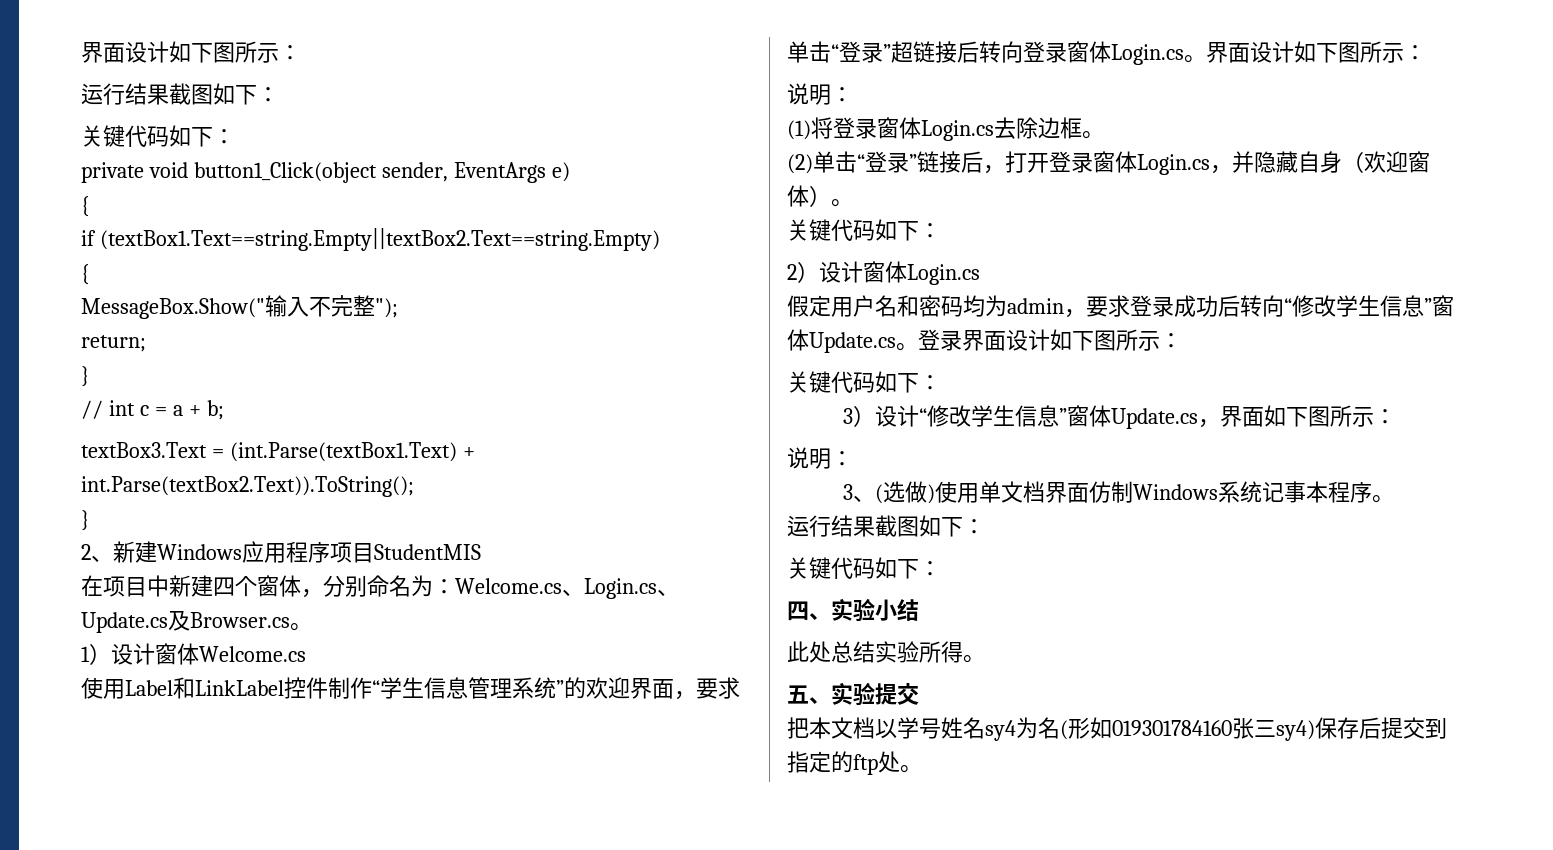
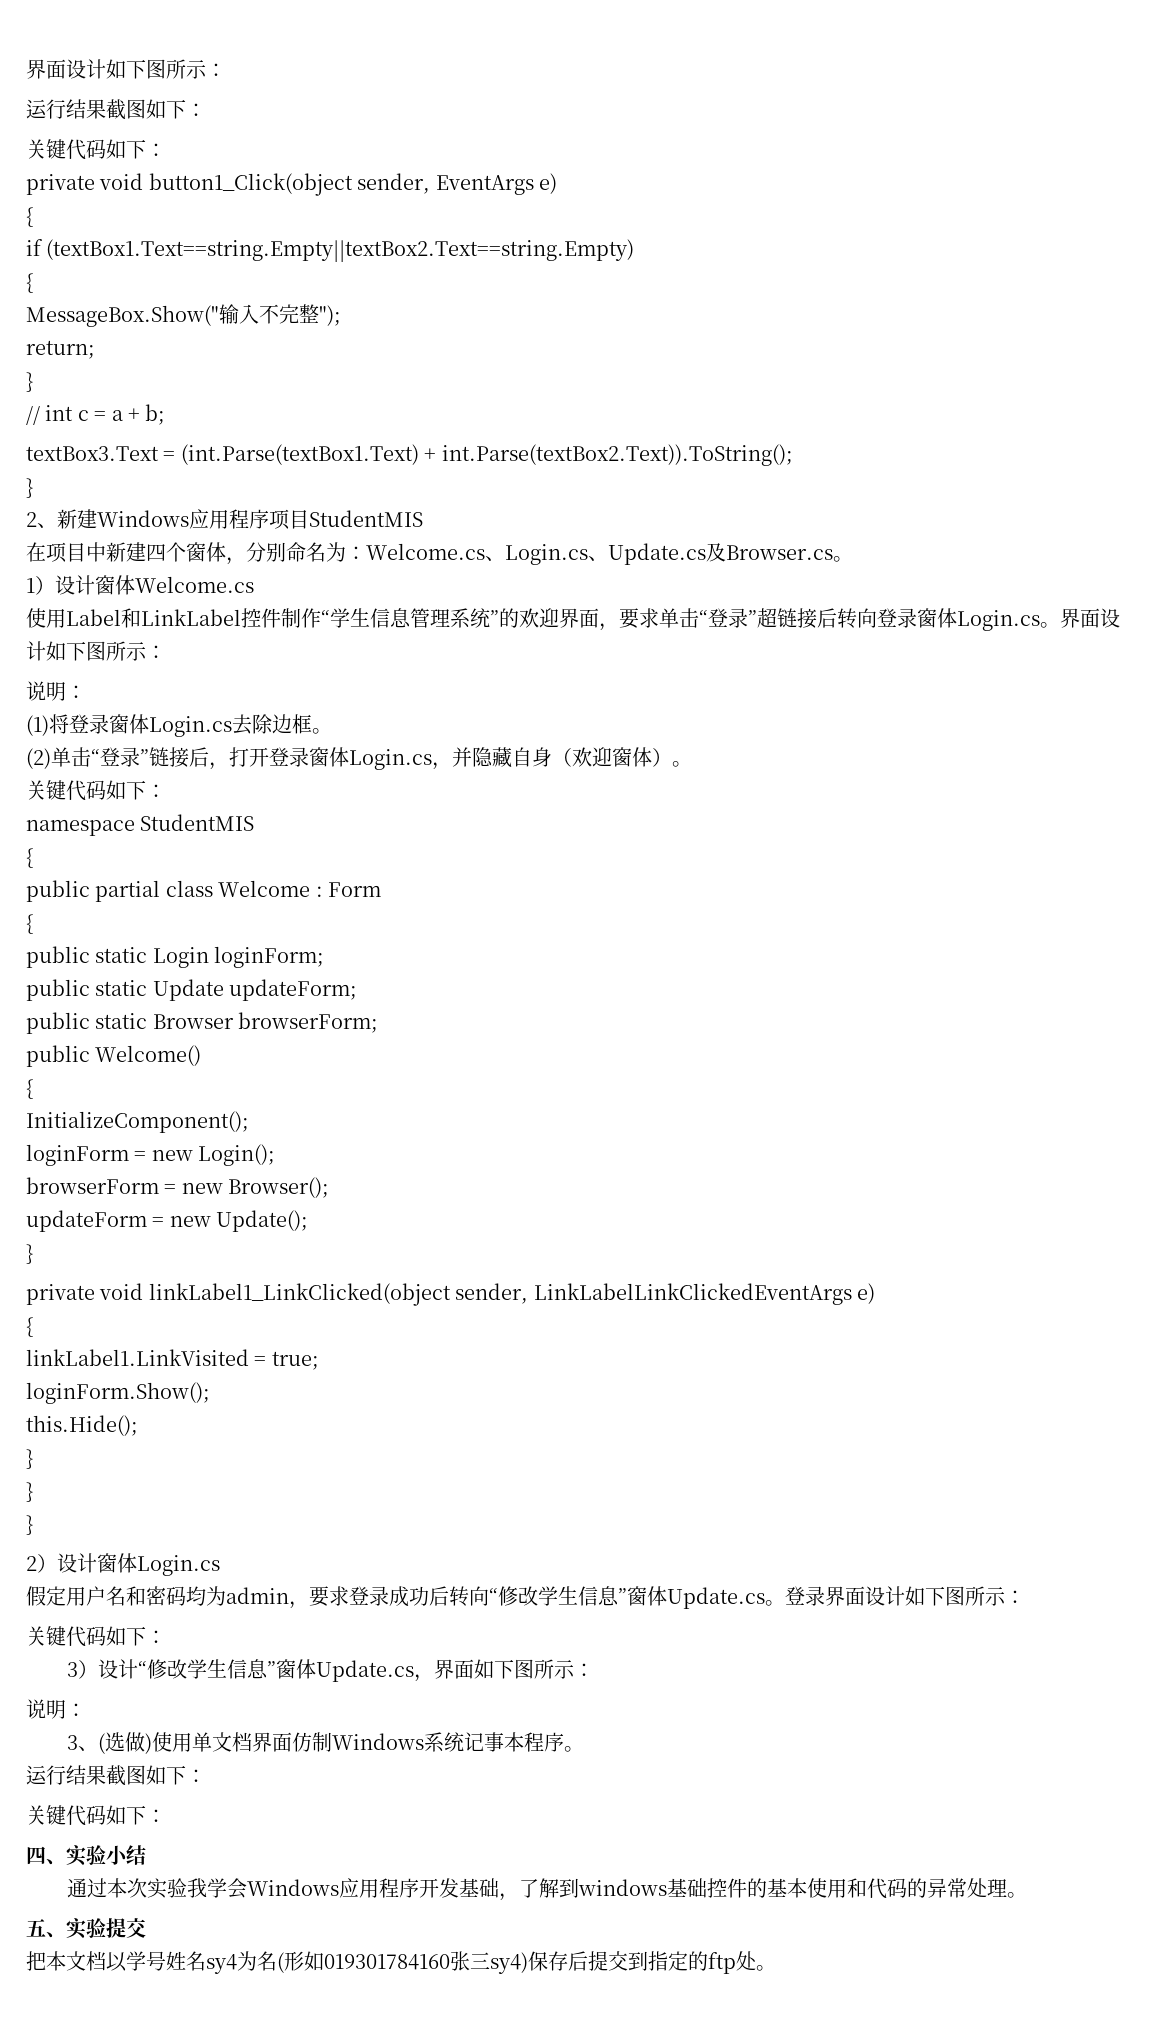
(941, 230) none -> [26,814,255,836] [26,848,33,868] [26,880,381,902] [26,914,33,934] [26,946,325,968] [26,979,358,1001] [26,1012,379,1034] [26,1045,202,1067] [26,1079,33,1099] [26,1111,249,1133] [26,1144,276,1166] [26,1177,330,1198] [26,1210,309,1232] [26,1244,33,1264] [26,1283,875,1306] [26,1317,33,1337] [26,1349,319,1370] [26,1382,210,1404] [26,1415,138,1436] [26,1449,33,1469] [26,1482,33,1502] [26,1515,33,1535] // namespace StudentMIS // { // public partial class Welcome : Form // { // public static Login loginForm; // public static Update updateForm; // public static Browser browserForm; // public Welcome() // { // InitializeComponent(); // loginForm = new Login(); // browserForm = new Browser(); // updateForm = new Update(); // } // private void linkLabel1_LinkClicked(object sender, LinkLabelLinkClickedEventArgs e) // { // linkLabel1.LinkVisited = true; // loginForm.Show(); // this.Hide(); // } // } // }
[787,641,963,663] 此处总结实验所得 -> [66,1878,1007,1901] 通过本次实验我学会Windows应用程序开发基础，了解到windows基础控件的基本使用和代码的异常处理

